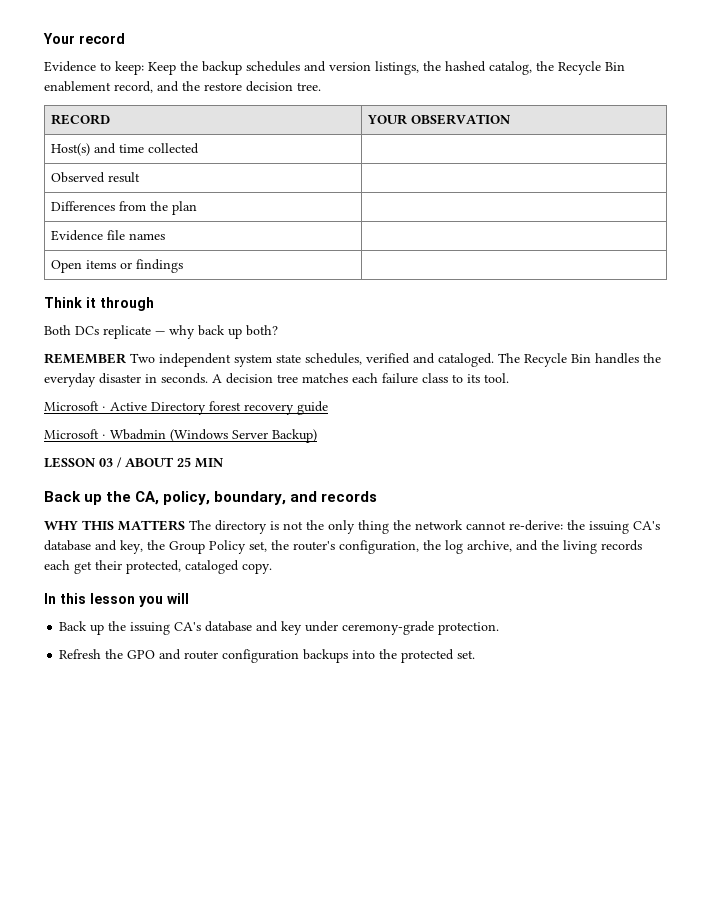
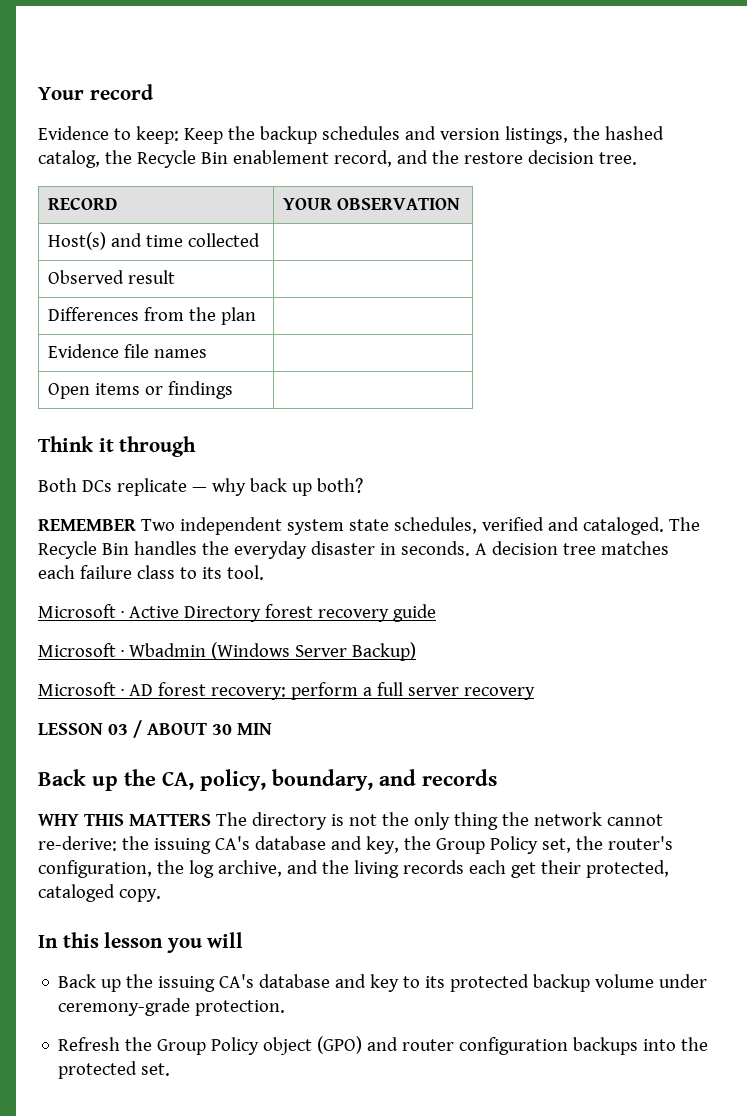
(317, 436) none -> [38,682,535,700] // Microsoft · AD forest recovery: perform a full server recovery
[177,457,191,467] 25 -> [211,724,232,735] 30
(303, 628) none -> [403,974,655,992] to its protected backup volume
[127,650,156,659] GPO -> [157,1036,363,1055] Group Policy object (GPO)

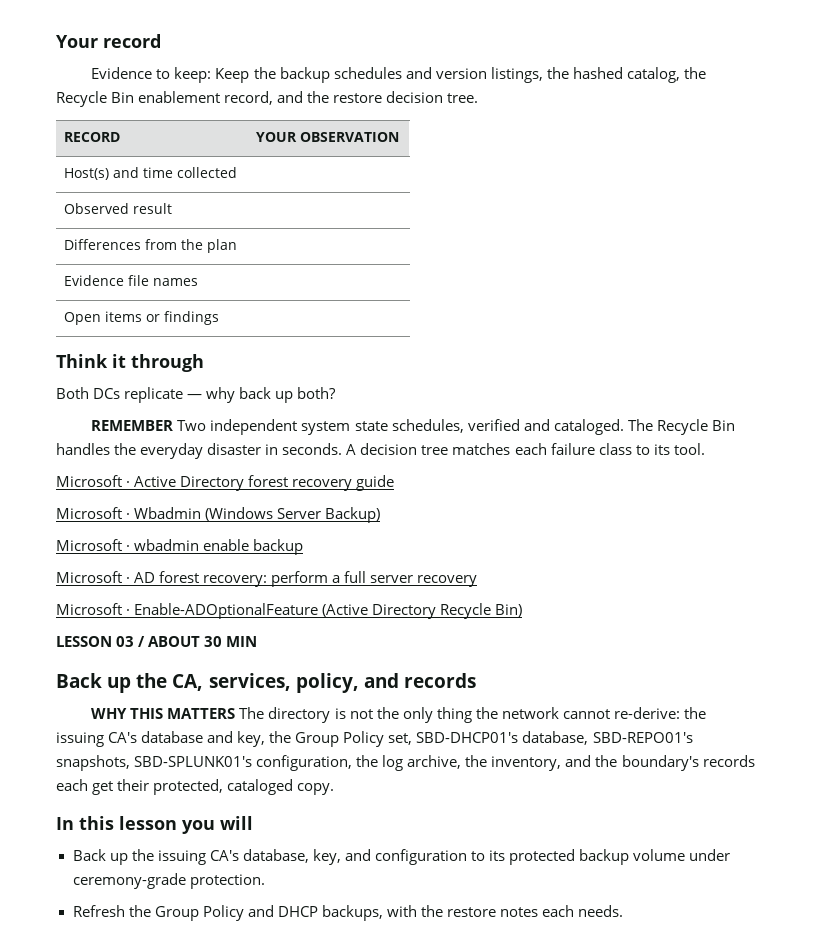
(416, 651) none -> [56,539,304,555] // Microsoft · wbadmin enable backup
(535, 693) none -> [56,603,523,619] // Microsoft · Enable-ADOptionalFeature (Active Directory Recycle Bin)
[200,769,373,791] policy, boundary, -> [208,673,359,693] services, policy,
[575,836,673,850] the router's -> [416,731,693,745] [56,755,253,771] SBD-DHCP01's database, SBD-REPO01's snapshots, SBD-SPLUNK01's
[286,860,399,878] and the living -> [465,755,699,771] the inventory, and the boundary's
[259,974,400,992] database and key -> [242,849,467,865] database, key, and configuration
[263,1036,709,1055] [58,1061,171,1079] object (GPO) and router configuration backups into the protected set. -> [247,905,624,921] and DHCP backups, with the restore notes each needs.

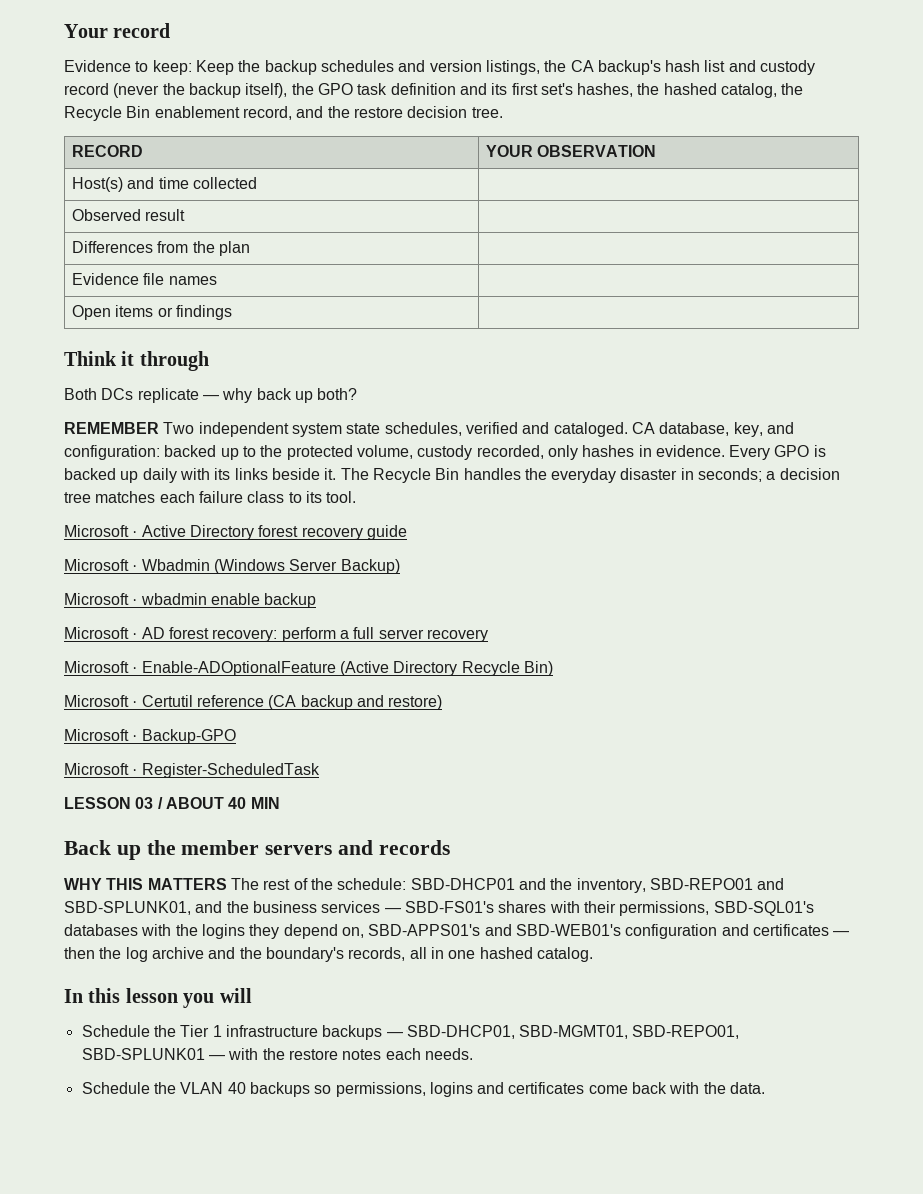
(569, 73) none -> [570,60,816,75] [64,83,660,98] CA backup's hash list and custody record (never the backup itself), the GPO task definition and its first set's hashes, the
(624, 427) none -> [631,422,794,437] [64,445,826,460] [64,468,337,483] CA database, key, and configuration: backed up to the protected volume, custody recorded, only hashes in evidence. Every GPO is backed up daily with its links beside it.
[282,443,357,455] seconds. A -> [698,468,776,482] seconds; a
(523, 610) none -> [64,695,443,710] [64,729,236,744] [64,763,320,778] // Microsoft · Certutil reference (CA backup and restore) // Microsoft · Backup-GPO // Microsoft · Register-ScheduledTask
[204,636,223,647] 30 -> [228,797,247,809] 40
[172,673,359,693] CA, services, policy, -> [181,840,333,855] member servers
[268,707,706,723] [56,731,693,747] [56,755,755,771] [56,779,335,795] directory is not the only thing the network cannot re-derive: the issuing CA's database and key, the Group Policy set, SBD-DHCP01's database, SBD-REPO01's snapshots, SBD-SPLUNK01's configuration, the log archive, the inventory, and the boundary's records each get their protected, cataloged copy. -> [263,878,785,893] [64,901,814,916] [64,924,850,939] [64,947,593,962] rest of the schedule: SBD-DHCP01 and the inventory, SBD-REPO01 and SBD-SPLUNK01, and the business services — SBD-FS01's shares with their permissions, SBD-SQL01's databases with the logins they depend on, SBD-APPS01's and SBD-WEB01's configuration and certificates — then the log archive and the boundary's records, all in one hashed catalog.
[72,849,731,865] [72,873,265,889] [72,905,383,921] Back up the issuing CA's database, key, and configuration to its protected backup volume under ceremony-grade protection. // Refresh the Group Policy and DHCP backups, -> [81,1025,740,1040] [81,1048,225,1060] Schedule the Tier 1 infrastructure backups — SBD-DHCP01, SBD-MGMT01, SBD-REPO01, SBD-SPLUNK01 —
(624, 911) none -> [81,1082,766,1097] // Schedule the VLAN 40 backups so permissions, logins and certificates come back with the data.

